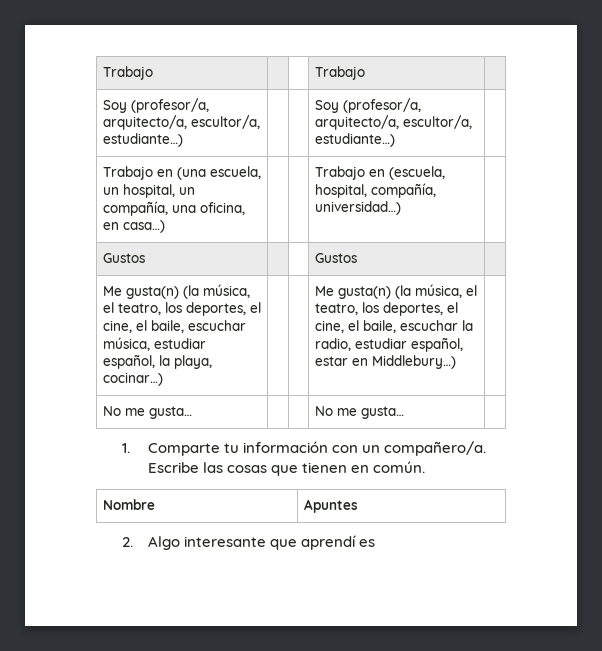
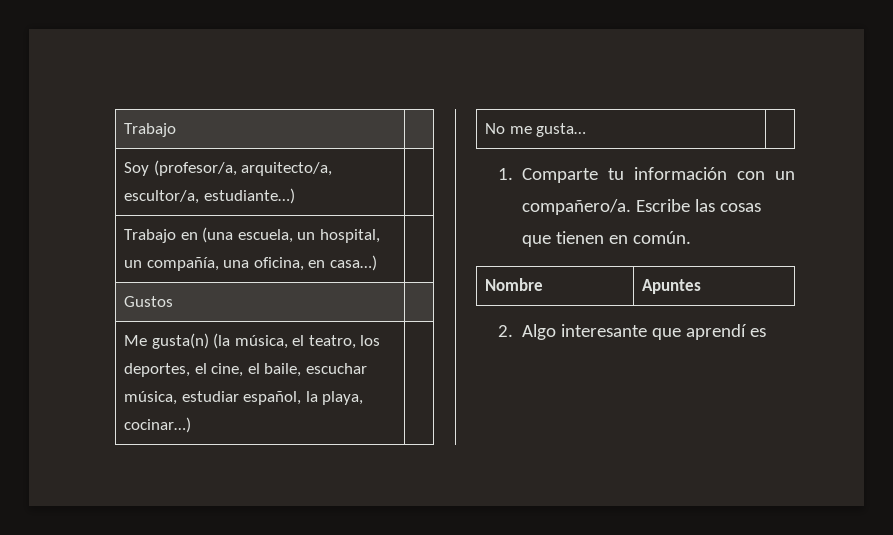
[102,66,153,80] [314,66,365,80] [102,98,209,113] [102,115,260,130] [102,133,183,147] [314,98,421,113] [314,115,472,130] [314,133,395,147] Trabajo | | | Trabajo | // Soy (profesor/a, arquitecto/a, escultor/a, estudiante…) | | | Soy (profesor/a, arquitecto/a, escultor/a, estudiante…) | -> [124,123,177,137] [124,160,333,176] [124,188,295,204] Trabajo | // Soy (profesor/a, arquitecto/a, escultor/a, estudiante…) |
[314,166,445,180] [314,183,436,198] [314,201,401,215] [102,253,145,263] [314,253,357,263] | | Trabajo en (escuela, hospital, compañía, universidad…) | // Gustos | | | Gustos | -> [124,296,174,307] // Gustos |
[314,284,477,299] [314,302,458,316] [314,320,473,333] [314,337,463,352] [314,355,456,369] [102,406,192,419] [314,406,404,419] | | Me gusta(n) (la música, el teatro, los deportes, el cine, el baile, escuchar la radio, estudiar español, estar en Middlebury…) | // No me gusta… | | | No me gusta… | -> [485,123,587,137] // No me gusta… |

